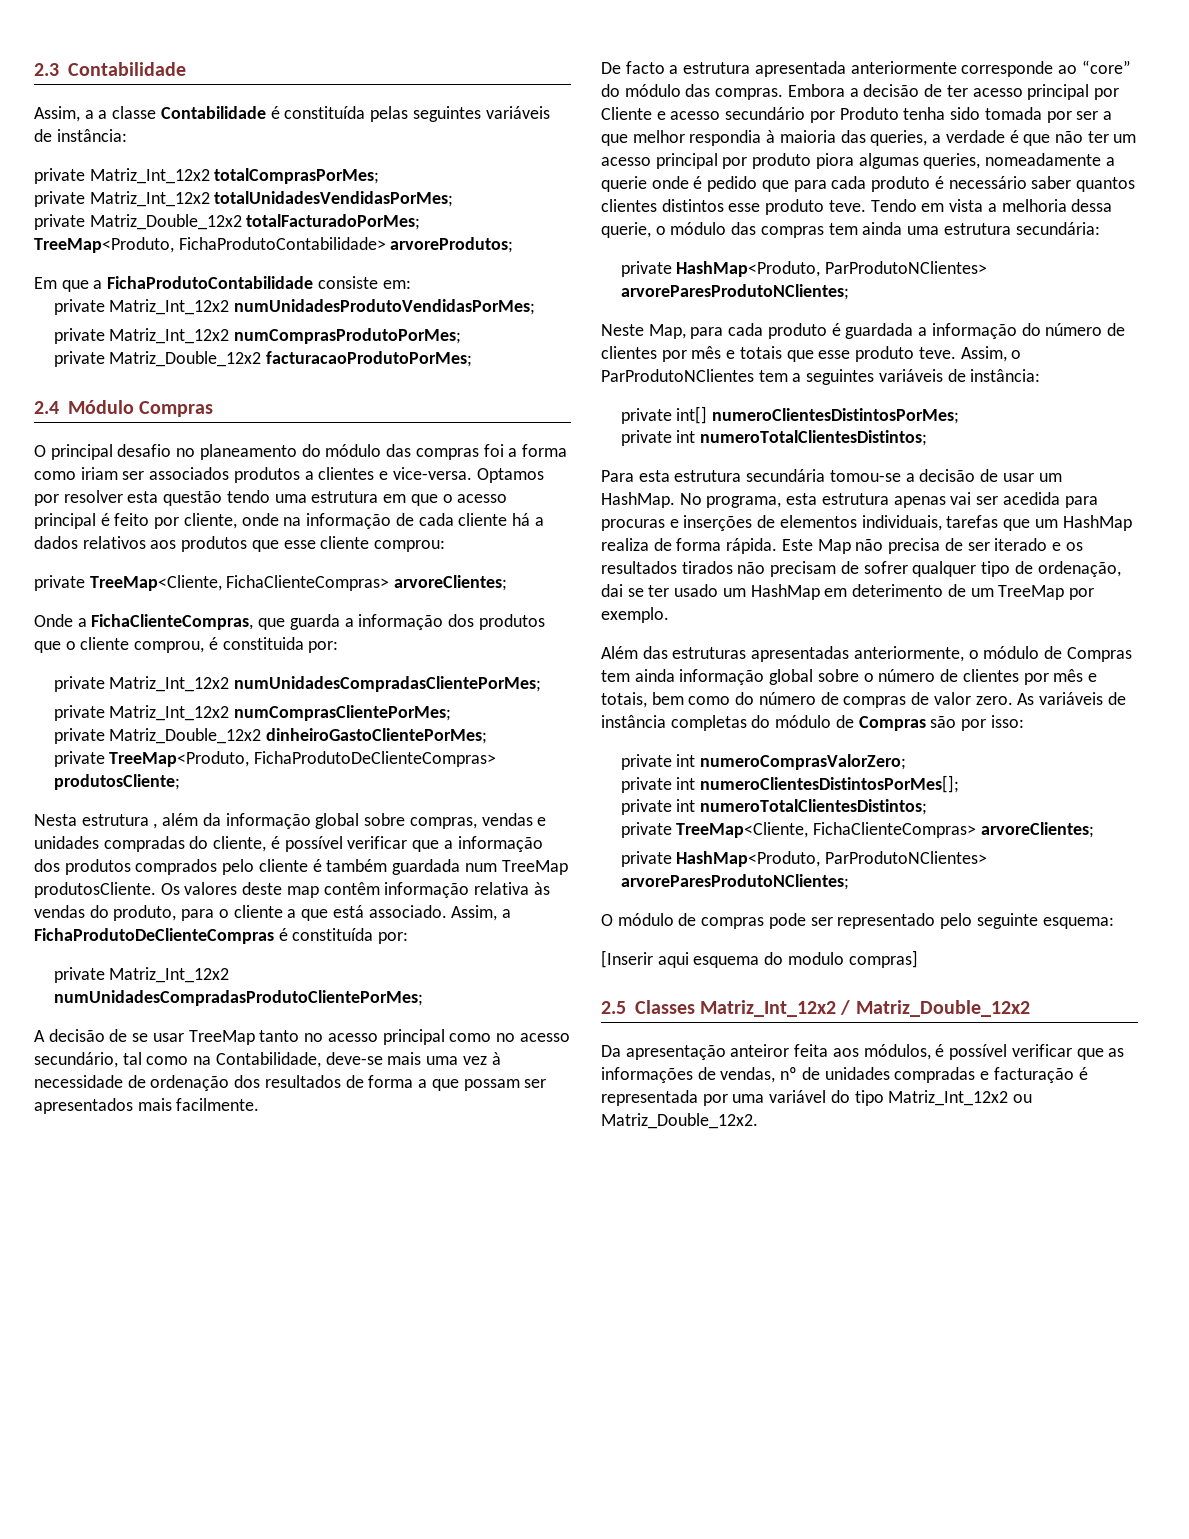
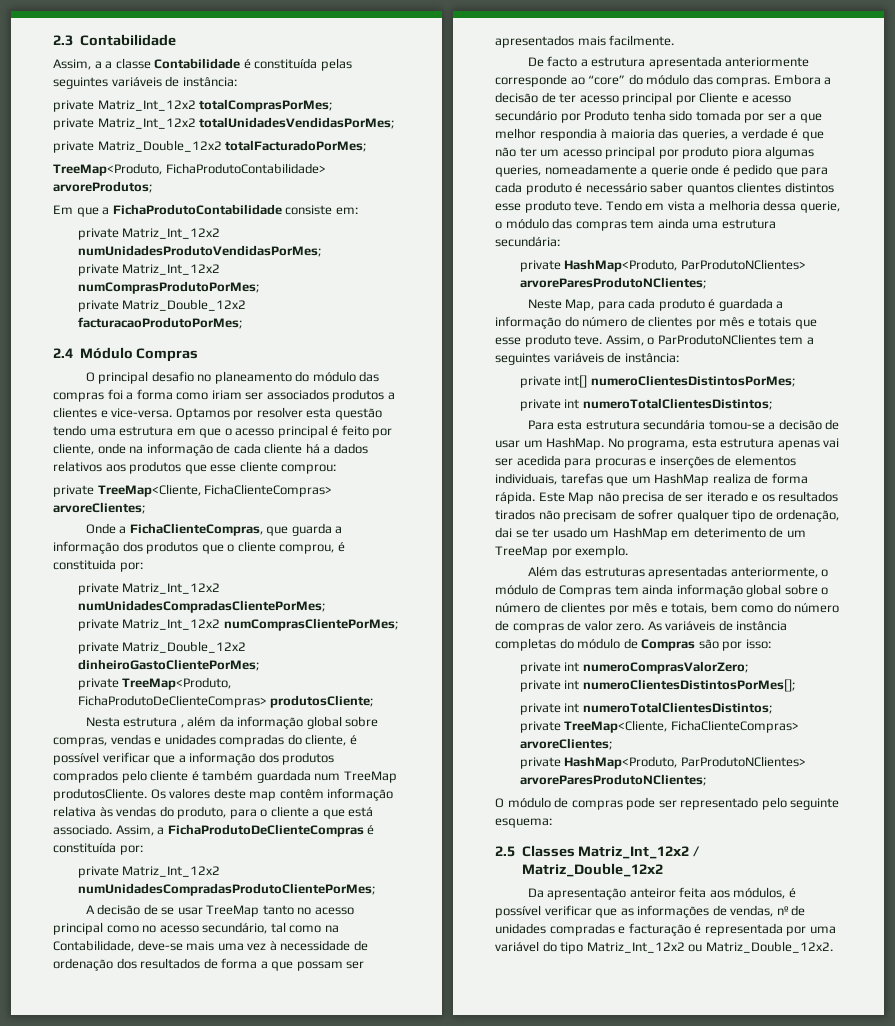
[601,950,918,968] // [Inserir aqui esquema do modulo compras] -> (552, 823) none

